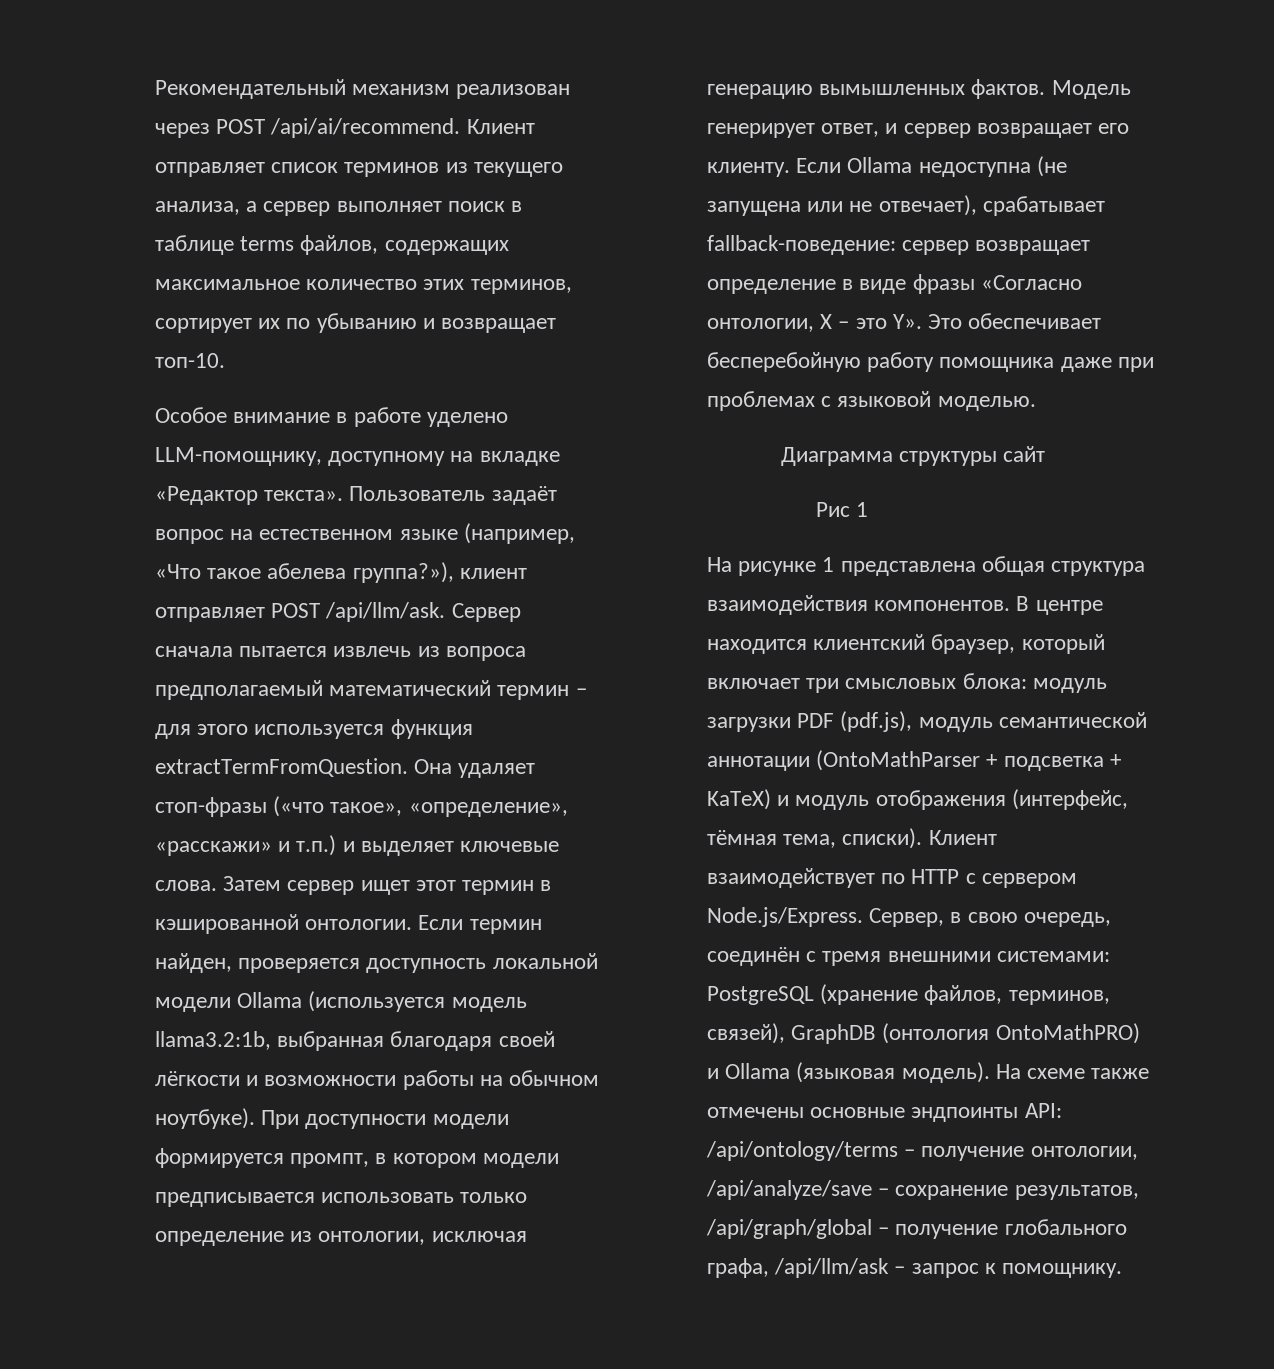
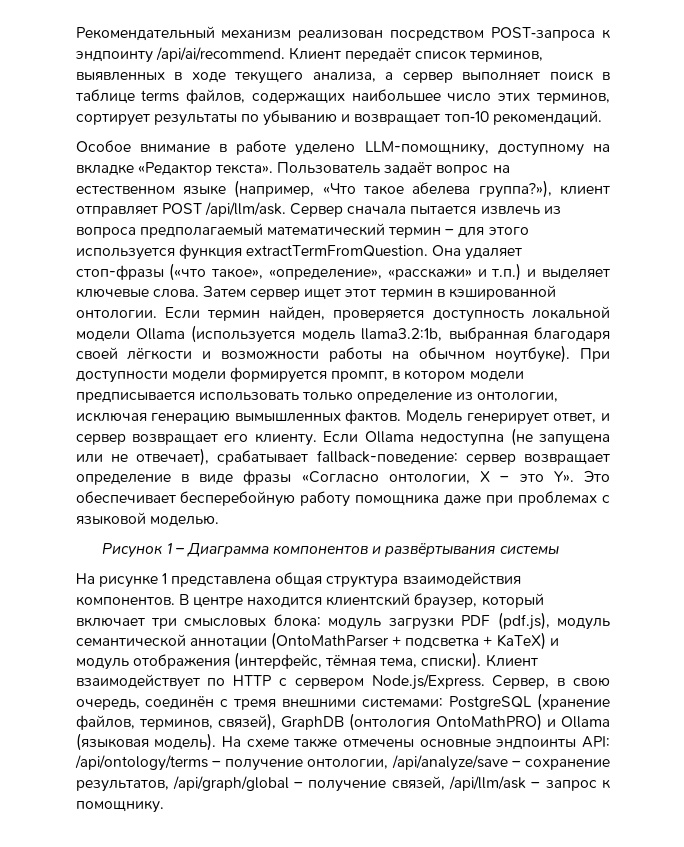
[154,118,535,138] [154,162,468,177] через POST /api/ai/recommend. Клиент отправляет список терминов из -> [390,27,611,41] [75,47,544,63] [75,72,226,83] посредством POST‑запроса к эндпоинту /api/ai/recommend. Клиент передаёт список терминов, выявленных в ходе
[154,279,418,290] максимальное количество -> [351,89,492,102] наибольшее число
[258,318,281,329] их -> [153,114,237,126] результаты
[154,353,225,368] топ-10. -> [443,110,602,125] топ‑10 рекомендаций.
[780,446,1046,466] [815,502,869,517] Диаграмма структуры сайт // Рис 1 -> [102,543,559,558] Рисунок 1 – Диаграмма компонентов и развёртывания системы
[1004,1219,1127,1235] [706,1258,769,1278] глобального графа, -> [391,776,445,790] связей,

